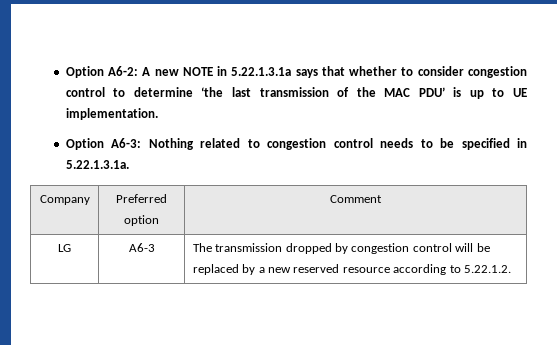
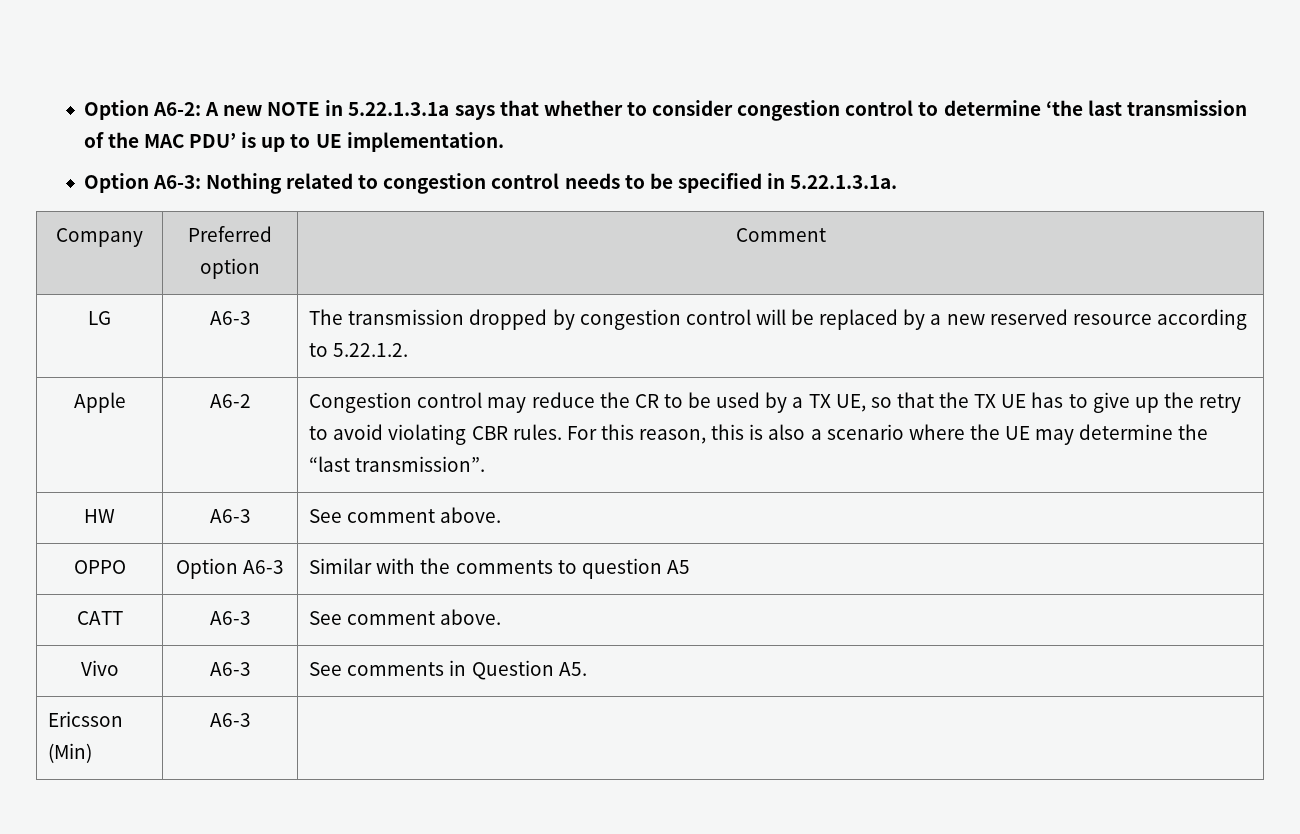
(511, 269) none -> [73,392,126,413] [209,394,251,408] [309,392,1242,413] [309,424,1209,445] [309,456,486,472] [84,509,115,523] [209,509,251,523] [309,507,502,523] [73,560,126,574] [175,558,285,579] [309,558,690,579] [76,611,123,625] [209,611,251,625] [309,609,502,625] [80,660,119,676] [209,662,251,676] [309,660,587,680] [48,711,124,727] [48,743,93,763] [209,713,251,727] // Apple | A6-2 | Congestion control may reduce the CR to be used by a TX UE, so that the TX UE has to give up the retry to avoid violating CBR rules. For this reason, this is also a scenario where the UE may determine the “last transmission”. // HW | A6-3 | See comment above. // OPPO | Option A6-3 | Similar with the comments to question A5 // CATT | A6-3 | See comment above. // Vivo | A6-3 | See comments in Question A5. // Ericsson (Min) | A6-3 |

